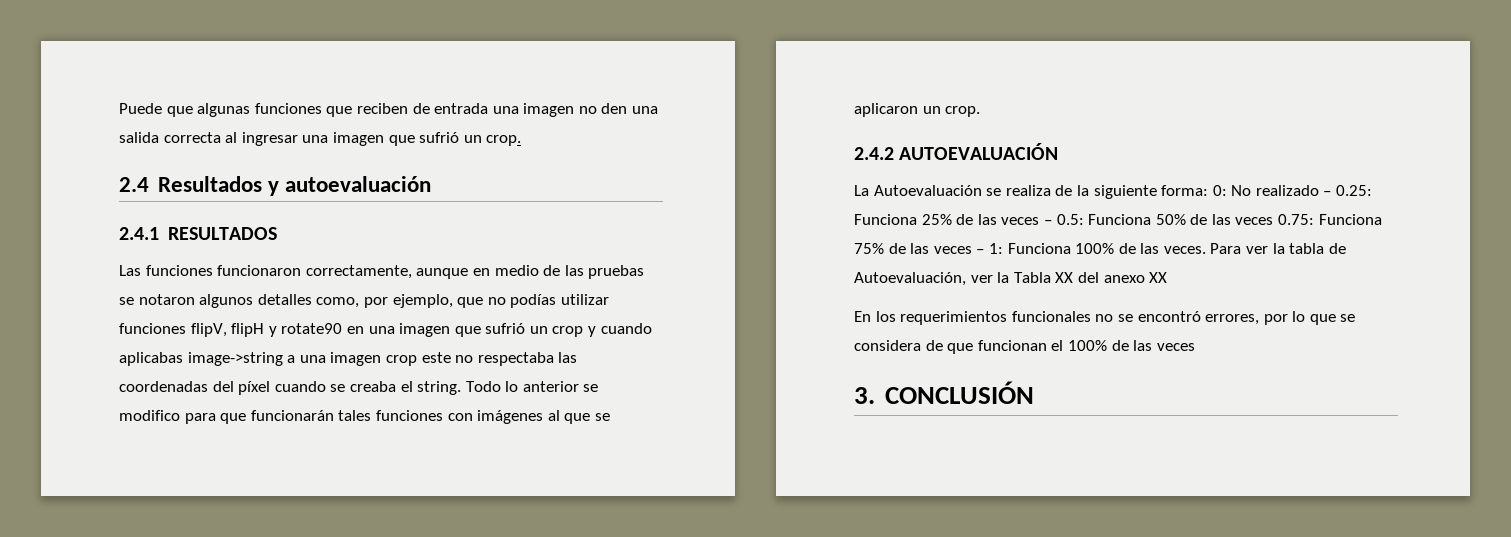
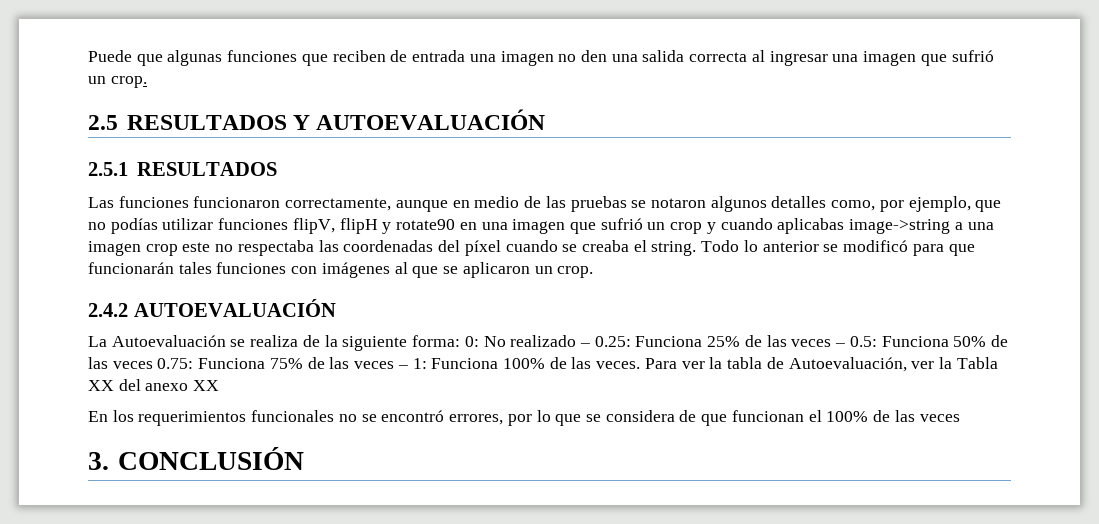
[119,176,431,196] [119,227,159,240] 2.4 Resultados y autoevaluación // 2.4.1 -> [88,109,546,130] [88,162,128,176] 2.5 RESULTADOS Y AUTOEVALUACIÓN // 2.5.1
[119,410,180,421] modifico -> [843,240,909,252] modificó

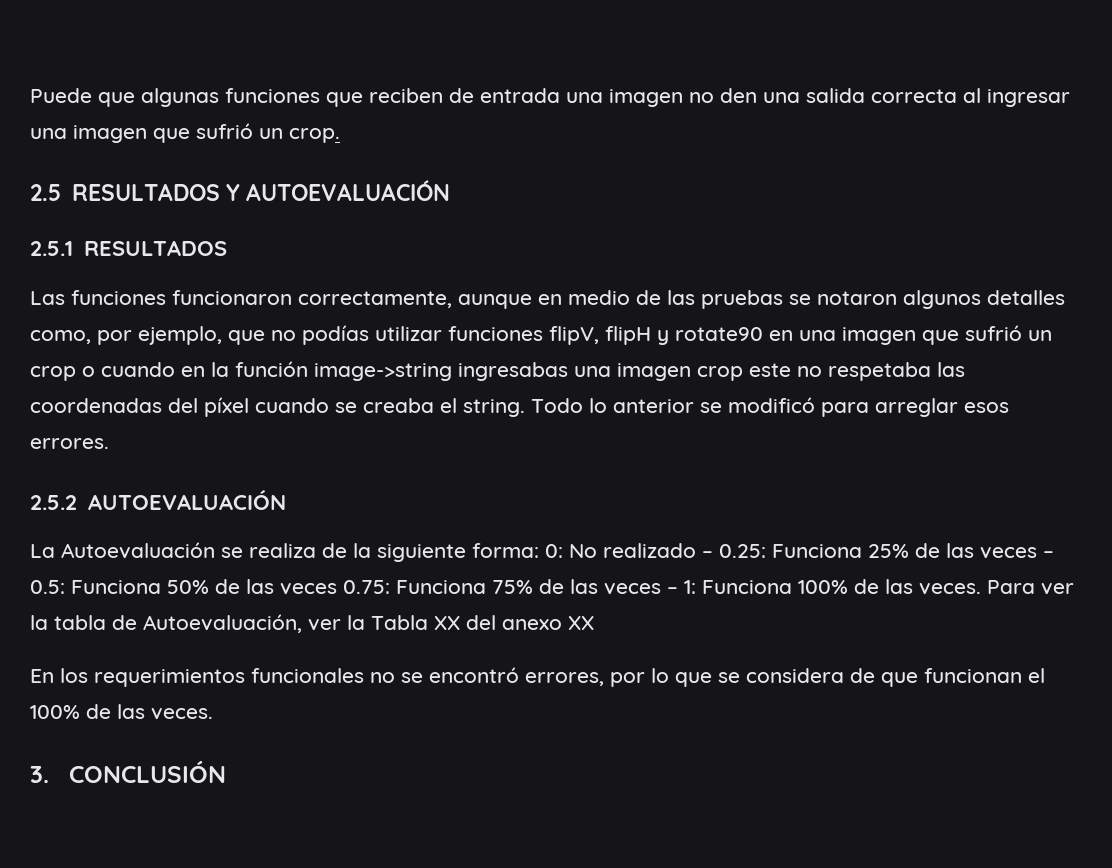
[706,218,963,234] y cuando aplicabas image->string a -> [82,361,568,381] o cuando en la función image->string ingresabas
[237,240,314,256] respectaba -> [828,362,931,381] respetaba
[948,244,975,256] [88,262,594,278] [88,303,128,317] que funcionarán tales funciones con imágenes al que se aplicaron un crop. // 2.4.2 -> [875,398,1009,417] [30,438,109,449] [30,495,77,510] arreglar esos errores. // 2.5.2
[919,414,960,422] veces -> [151,708,213,720] veces.

